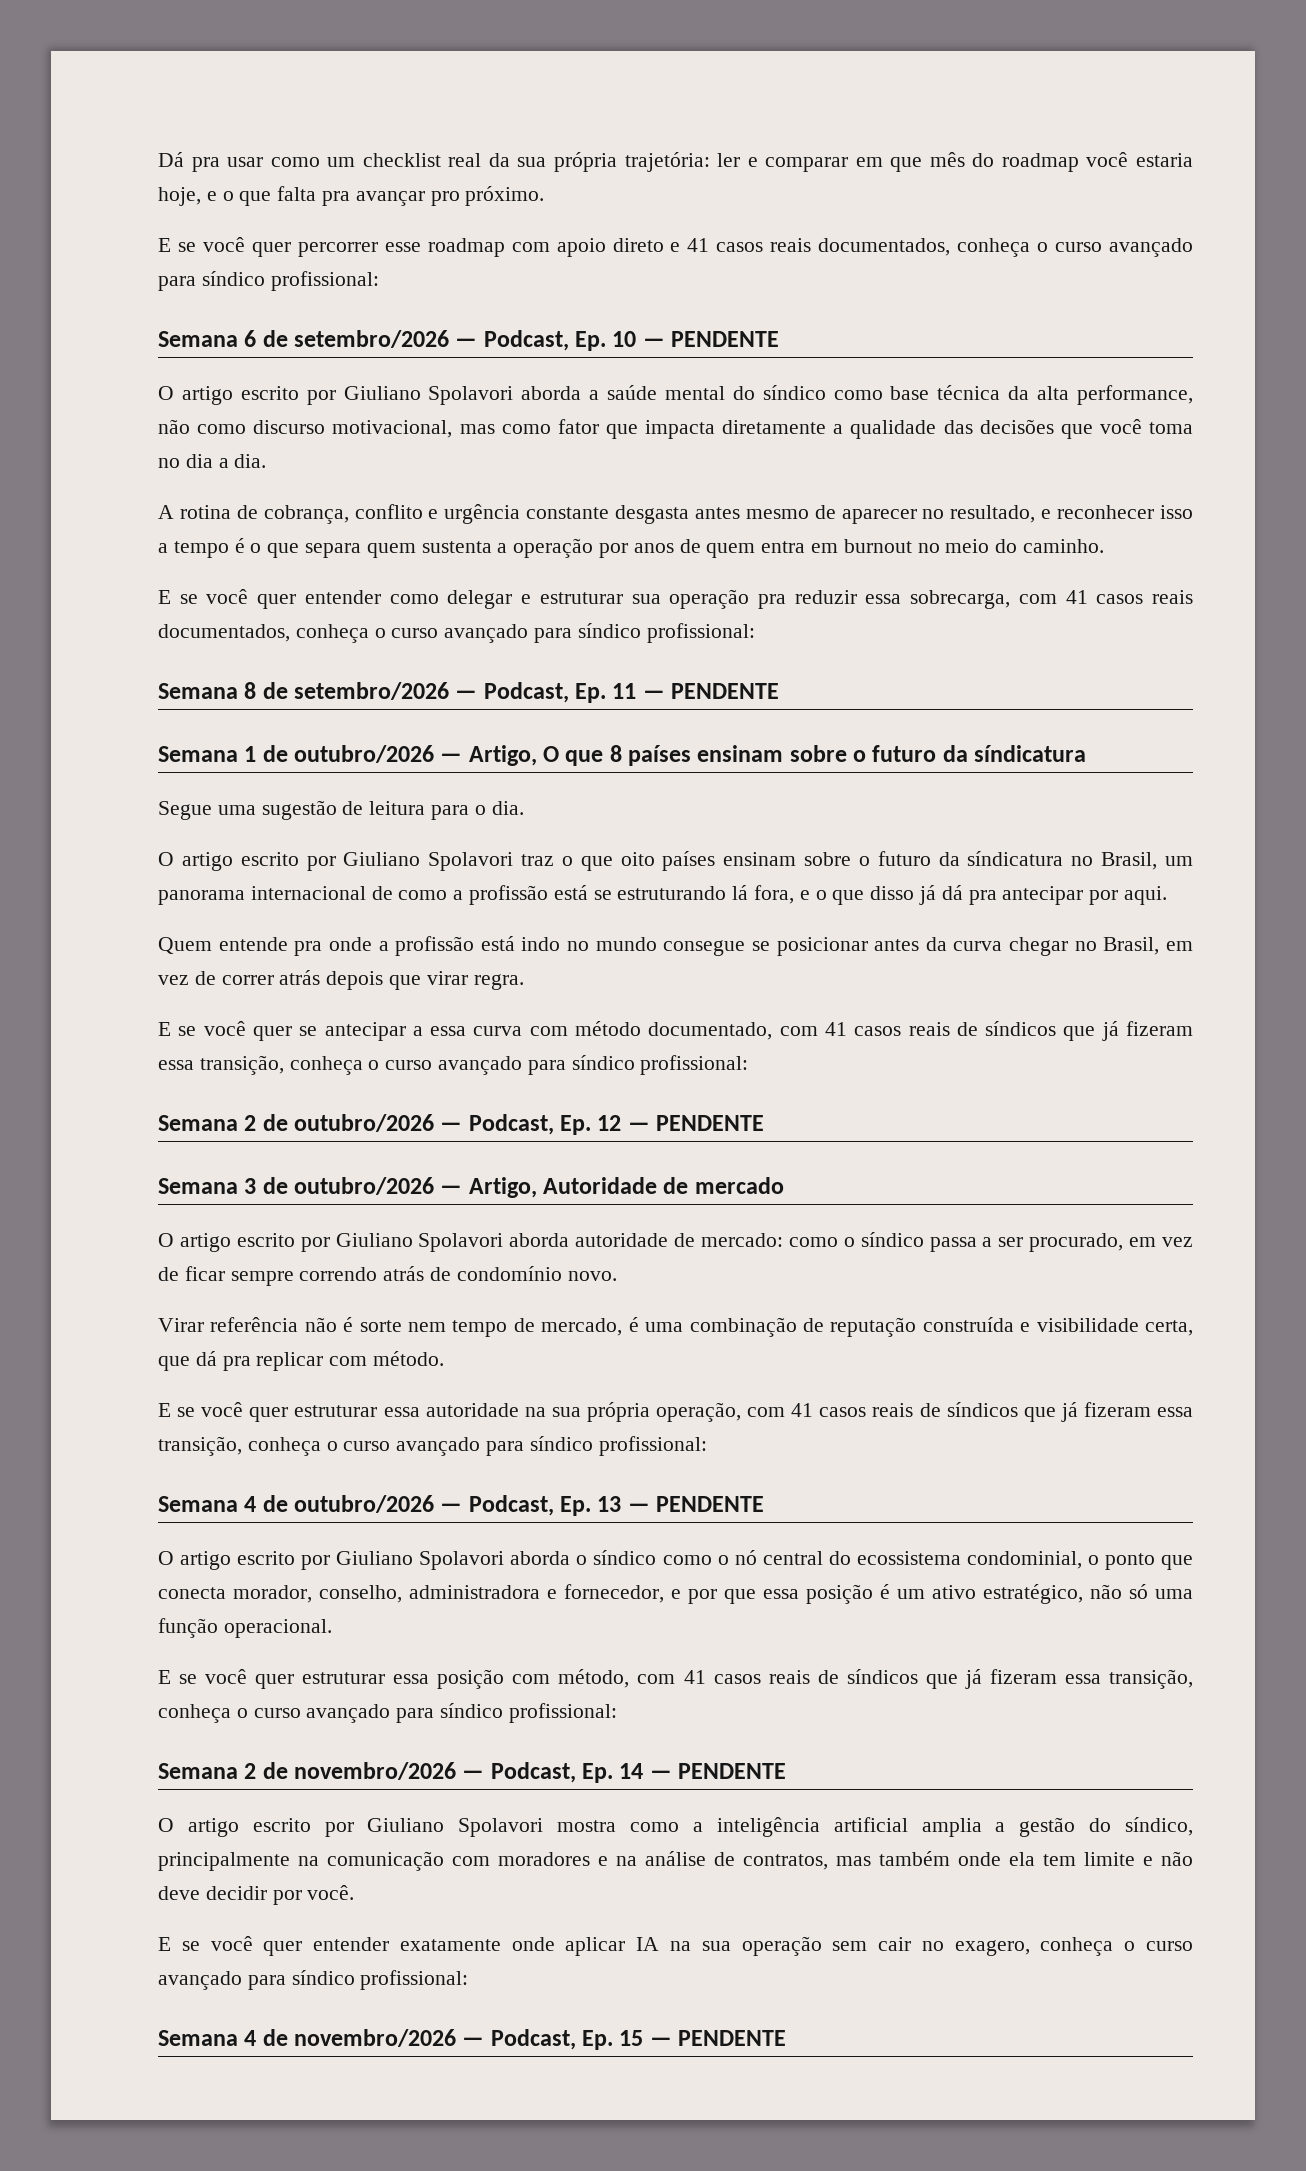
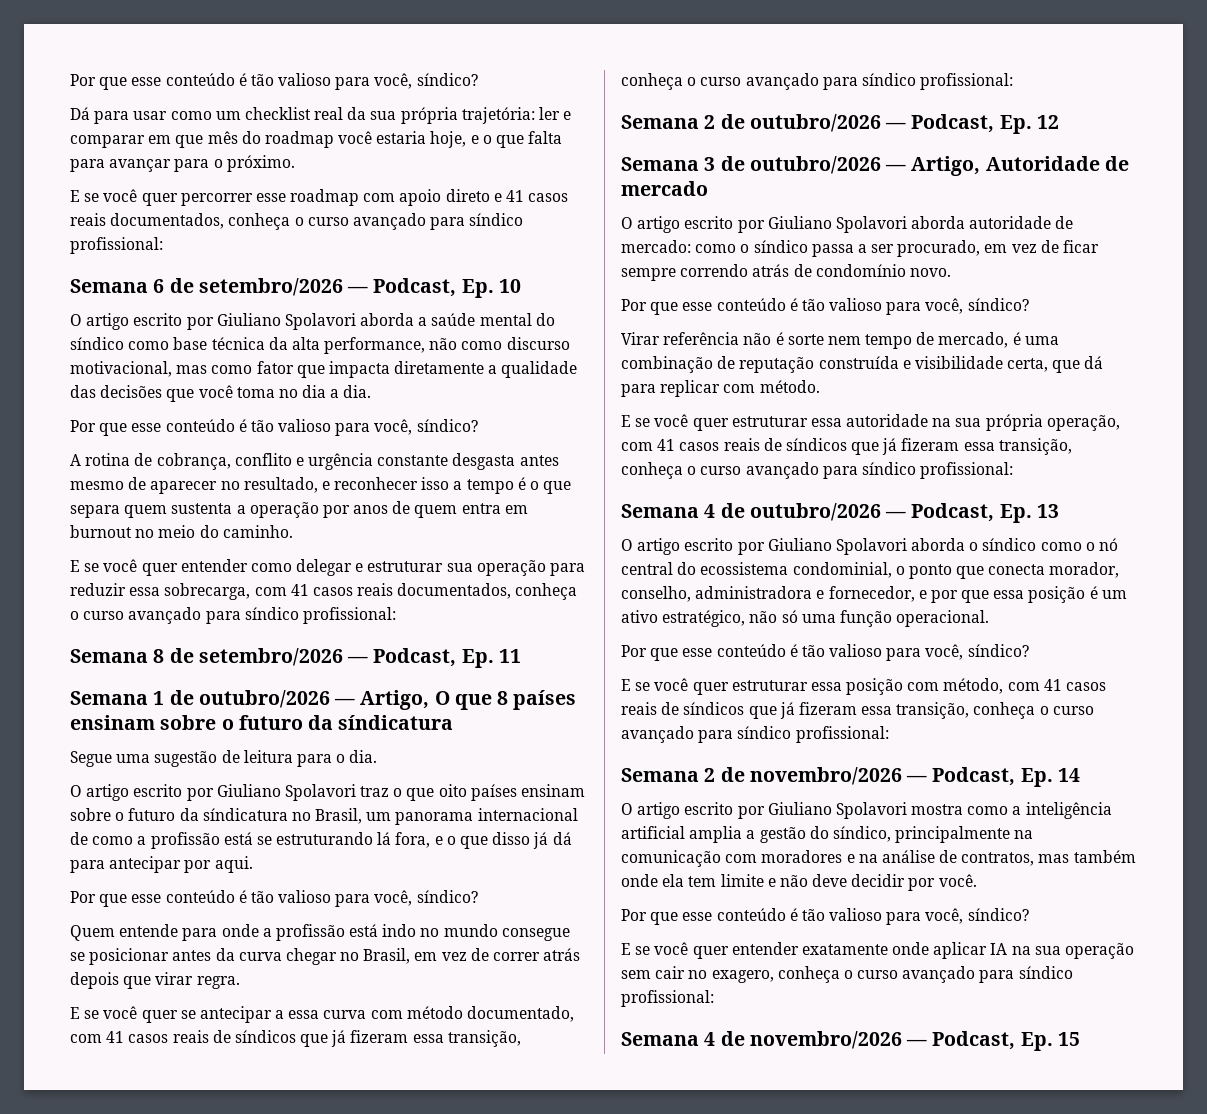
[158,152,220,172] Dá pra -> [70,73,478,90] [70,107,130,124] Por que esse conteúdo é tão valioso para você, síndico? // Dá para
[322,191,460,206] pra avançar pro -> [70,159,223,172] para avançar para o
[642,331,780,347] — PENDENTE -> (521, 286) none
(267, 461) none -> [70,419,478,436] // Por que esse conteúdo é tão valioso para você, síndico?
[757,594,786,609] pra -> [550,563,586,576] para
[642,683,780,699] — PENDENTE -> (521, 656) none
[968,890,997,905] pra -> [70,860,105,873] para
(1168, 895) none -> [70,890,478,907] // Por que esse conteúdo é tão valioso para você, síndico?
[294,941,323,956] pra -> [182,928,218,941] para
[627,1115,765,1131] — PENDENTE -> (1059, 122) none
(617, 1276) none -> [621,298,1029,315] // Por que esse conteúdo é tão valioso para você, síndico?
[222,1356,251,1371] pra -> [621,384,656,397] para
[627,1496,765,1512] — PENDENTE -> (1059, 511) none
(332, 1628) none -> [621,644,1029,661] // Por que esse conteúdo é tão valioso para você, síndico?
[649,1763,787,1779] — PENDENTE -> (1080, 775) none
(355, 1892) none -> [621,908,1029,925] // Por que esse conteúdo é tão valioso para você, síndico?
[649,2030,787,2046] — PENDENTE -> (1080, 1039) none

